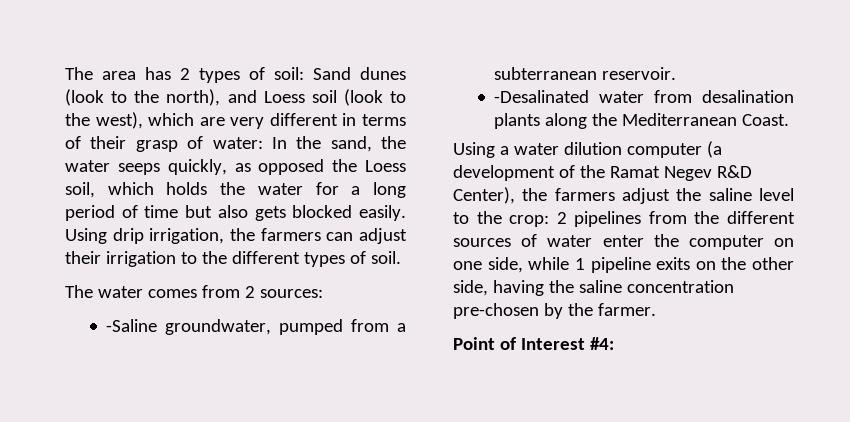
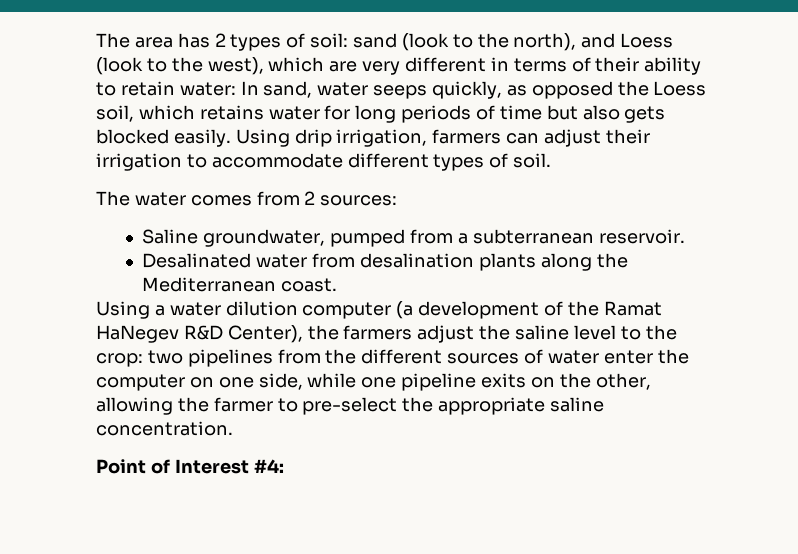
[313,67,406,80] Sand dunes -> [353,33,398,48] sand
[311,90,337,103] soil -> (674, 40) none
[135,136,406,152] grasp of water: In the sand, the -> [644,57,702,75] [96,81,313,98] ability to retain water: In sand,
[166,182,407,198] [65,205,115,221] holds the water for a long period -> [199,105,472,123] retains water for long periods
[229,228,255,241] the -> (428, 138) none
[201,251,227,264] the -> [211,153,343,168] accommodate
[106,319,158,332] -Saline -> [142,229,199,244] Saline
[494,90,590,103] -Desalinated -> [142,253,252,268] Desalinated
[742,114,790,126] Coast. -> [281,278,338,292] coast.
[663,166,712,181] Negev -> [96,325,179,343] HaNegev
[556,212,567,224] 2 -> [147,350,183,364] two
[574,258,585,270] 1 -> [361,377,397,388] one
[752,257,794,270] [453,280,734,296] [453,303,656,319] other side, having the saline concentration pre-chosen by the farmer. -> [595,373,651,390] [96,397,605,415] [96,421,233,436] other, allowing the farmer to pre-select the appropriate saline concentration.

